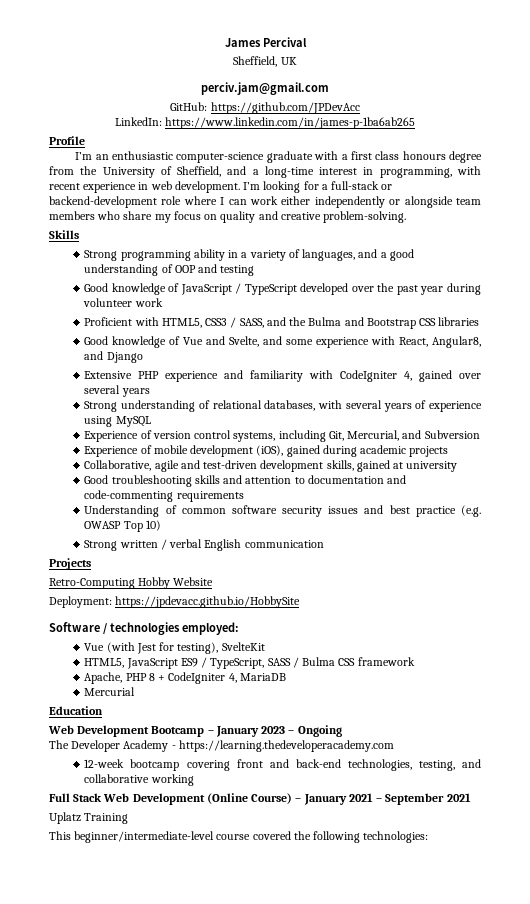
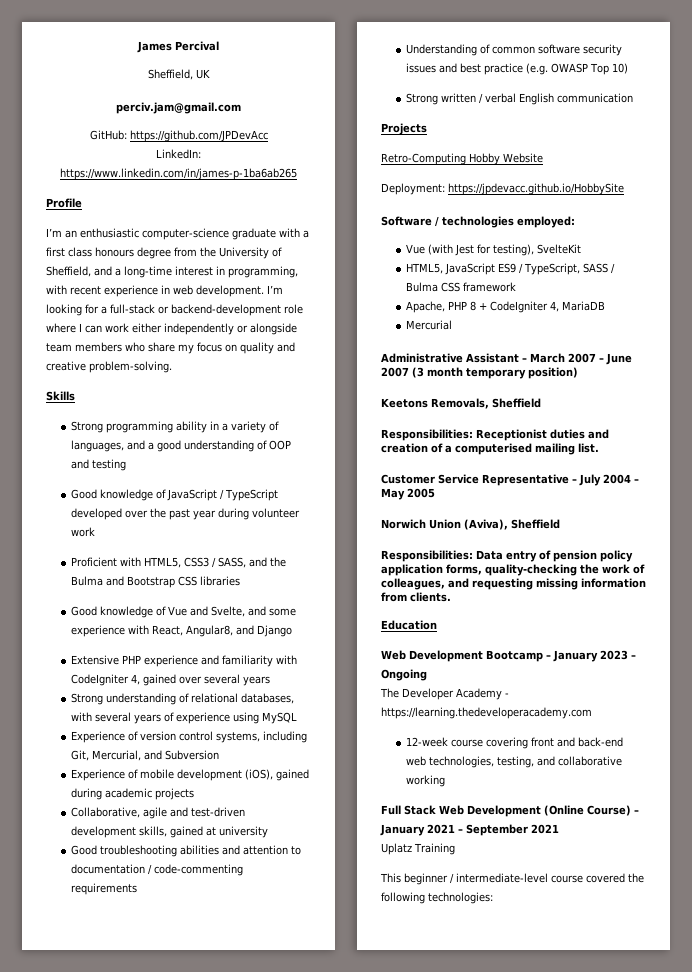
[194,475,220,484] skills -> [180,845,220,855] abilities
[387,475,407,484] and -> [148,864,153,875] /
(136, 691) none -> [381,353,632,365] [381,367,578,379] [381,398,541,409] [381,429,609,441] [381,443,599,455] [381,474,639,486] [381,488,435,500] [381,519,560,530] [381,550,633,562] [381,564,645,576] [381,578,646,590] [381,592,451,602] // Administrative Assistant – March 2007 – June 2007 (3 month temporary position) // Keetons Removals, Sheffield // Responsibilities: Receptionist duties and creation of a computerised mailing list. // Customer Service Representative – July 2004 – May 2005 // Norwich Union (Aviva), Sheffield // Responsibilities: Data entry of pension policy application forms, quality-checking the work of colleagues, and requesting missing information from clients.
[130,759,180,771] bootcamp -> [451,739,484,747] course
(341, 763) none -> [406,756,427,766] web
[74,831,215,843] beginner/intermediate-level -> [404,873,548,885] beginner / intermediate-level

